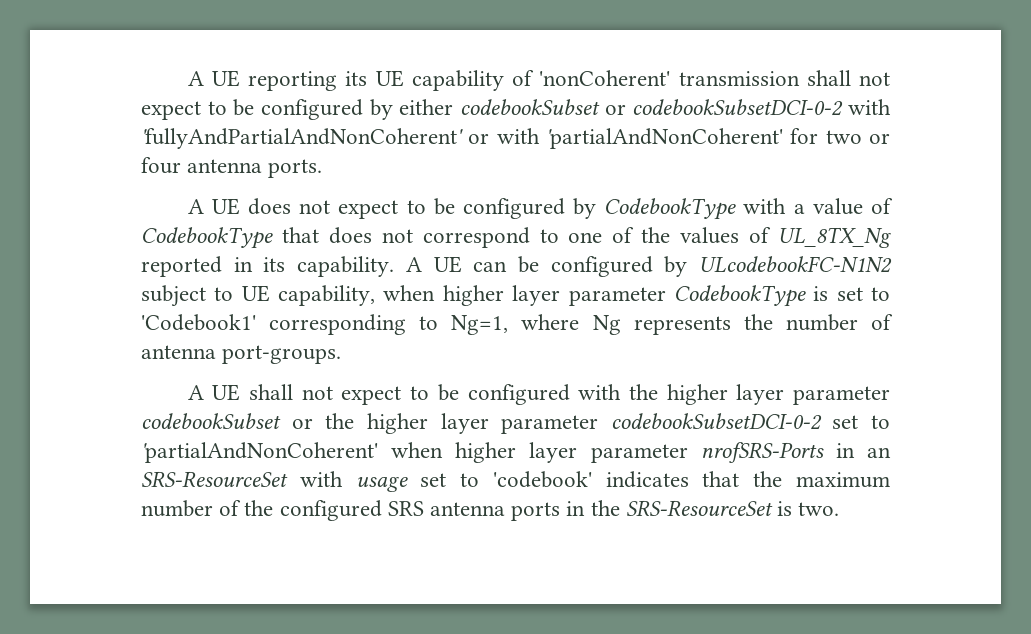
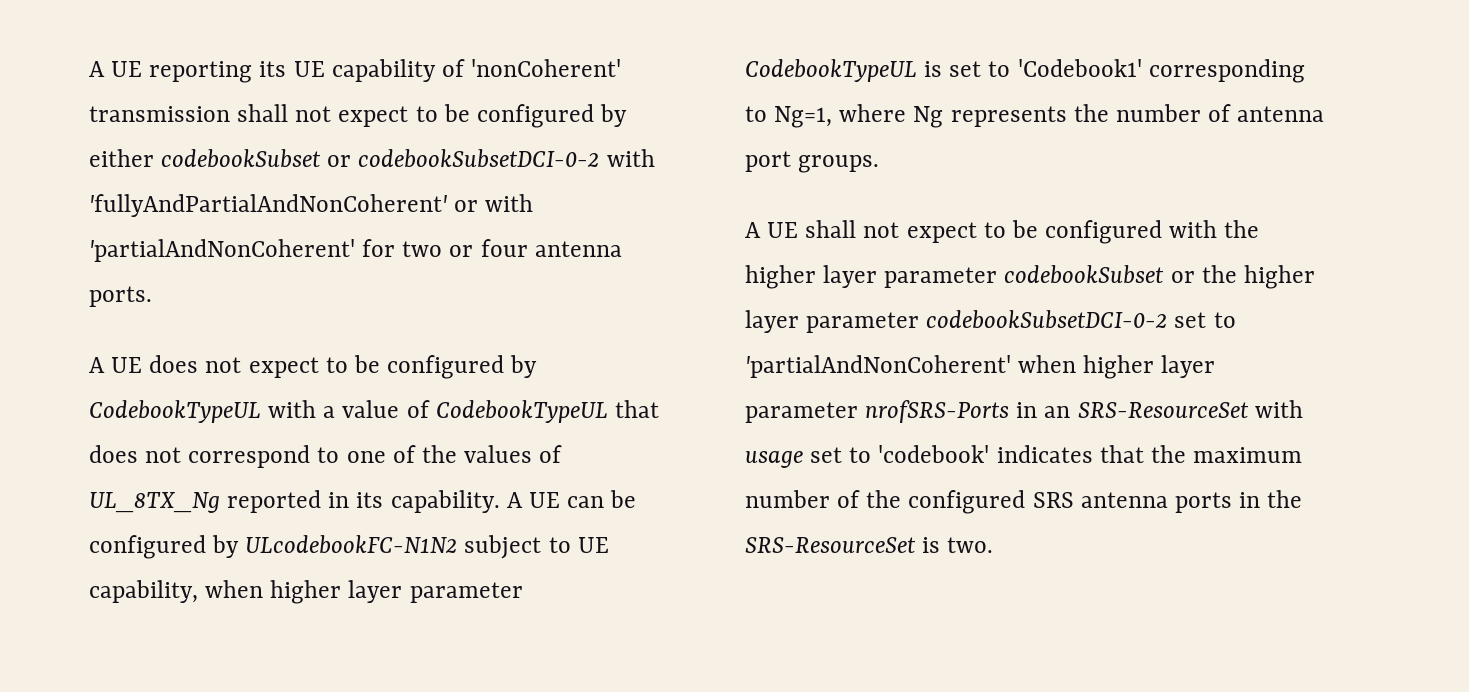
[604,198,737,220] CodebookType -> [89,400,261,423] CodebookTypeUL
[141,227,273,249] CodebookType -> [435,400,608,423] CodebookTypeUL
[673,285,806,307] CodebookType -> [745,59,917,82] CodebookTypeUL
[222,345,342,364] port-groups. -> [745,151,880,173] port groups.

